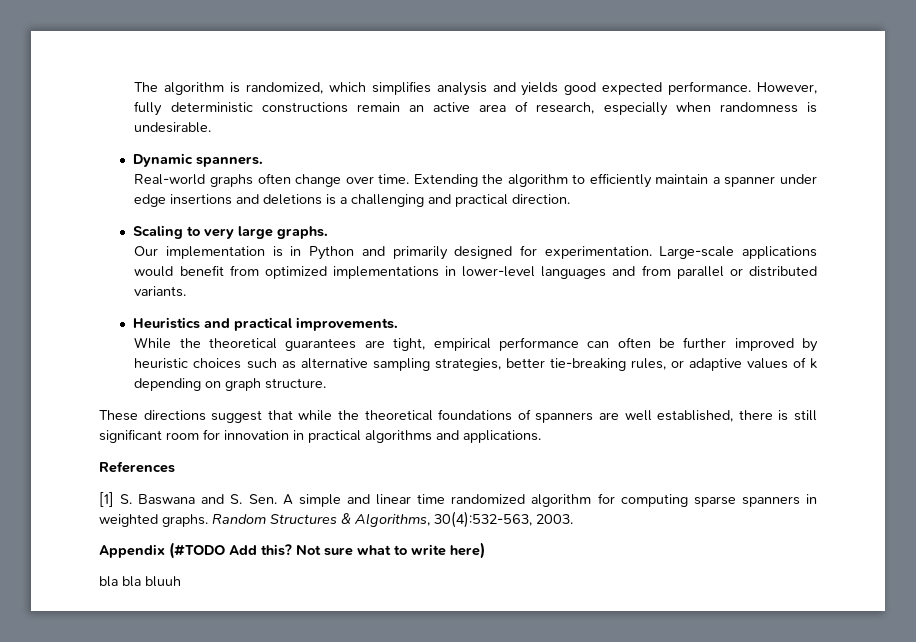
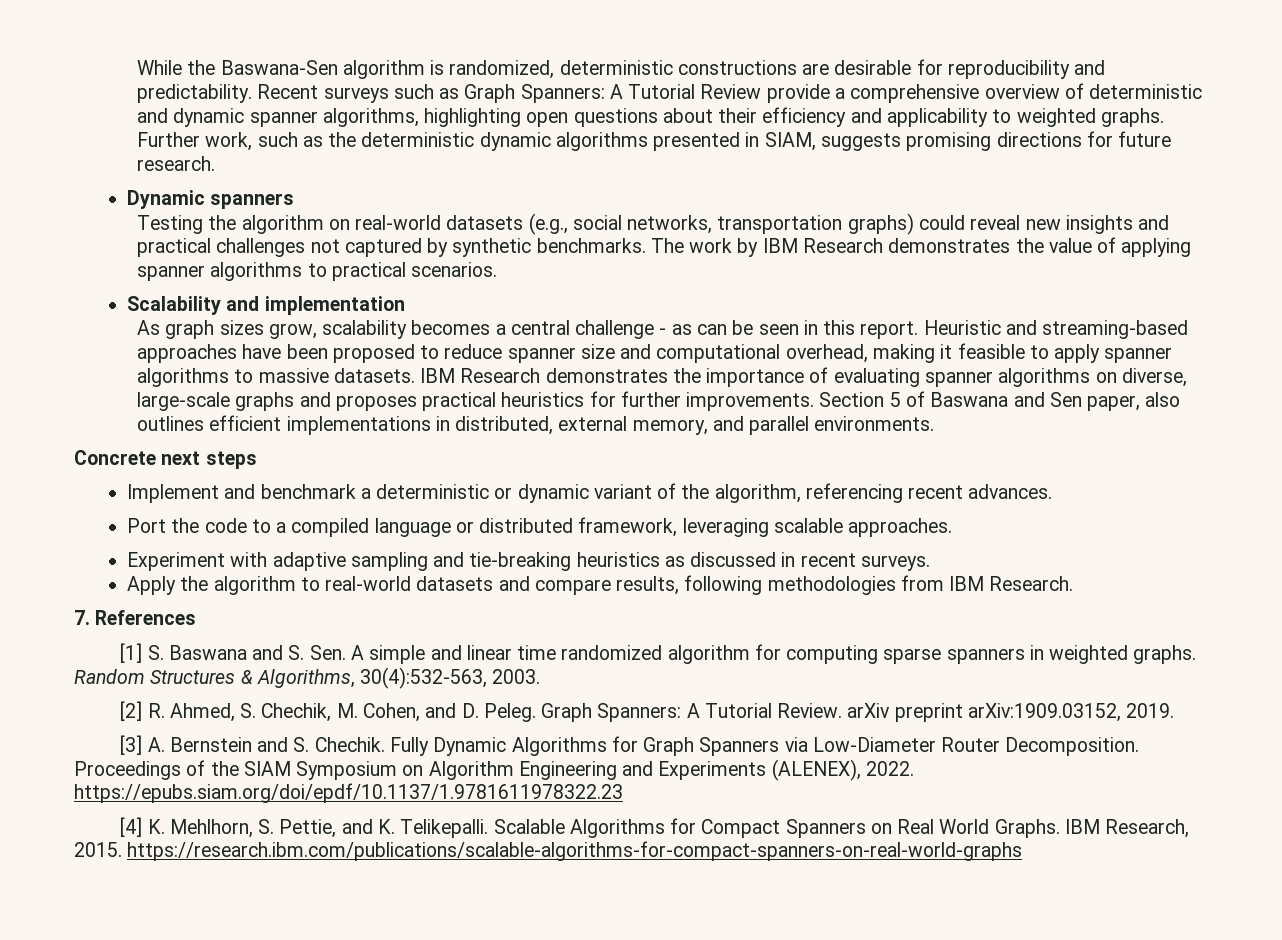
[134,81,817,96] [134,101,817,116] [134,122,212,133] [132,153,263,167] [134,173,818,188] [134,194,571,207] [132,225,328,239] [134,245,817,260] [134,265,817,279] [134,286,187,297] [132,317,398,331] [134,337,819,352] [134,357,818,371] [134,378,327,391] [99,409,818,423] [99,429,541,443] The algorithm is randomized, which simplifies analysis and yields good expected performance. However, fully deterministic constructions remain an active area of research, especially when randomness is undesirable. // Dynamic spanners. // Real-world graphs often change over time. Extending the algorithm to efficiently maintain a spanner under edge insertions and deletions is a challenging and practical direction. // Scaling to very large graphs. // Our implementation is in Python and primarily designed for experimentation. Large-scale applications would benefit from optimized implementations in lower-level languages and from parallel or distributed variants. // Heuristics and practical improvements. // While the theoretical guarantees are tight, empirical performance can often be further improved by heuristic choices such as alternative sampling strategies, better tie-breaking rules, or adaptive values of k depending on graph structure. // These directions suggest that while the theoretical foundations of spanners are well established, there is still significant room for innovation in practical algorithms and applications. // -> [137,59,1106,79] [137,83,1203,103] [137,107,1164,127] [137,131,1172,151] [137,156,216,171] [127,190,295,209] [137,213,1170,235] [137,237,1192,257] [137,262,498,281] [127,296,405,315] [137,320,1189,339] [137,343,1173,363] [137,367,1187,387] [137,391,1181,411] [137,415,935,435] [74,450,257,469] [127,483,1053,503] [127,517,953,537] [127,552,930,571] [127,575,1074,595] [74,610,90,625] While the Baswana-Sen algorithm is randomized, deterministic constructions are desirable for reproducibility and predictability. Recent surveys such as Graph Spanners: A Tutorial Review provide a comprehensive overview of deterministic and dynamic spanner algorithms, highlighting open questions about their efficiency and applicability to weighted graphs. Further work, such as the deterministic dynamic algorithms presented in SIAM, suggests promising directions for future research. // Dynamic spanners // Testing the algorithm on real-world datasets (e.g., social networks, transportation graphs) could reveal new insights and practical challenges not captured by synthetic benchmarks. The work by IBM Research demonstrates the value of applying spanner algorithms to practical scenarios. // Scalability and implementation // As graph sizes grow, scalability becomes a central challenge - as can be seen in this report. Heuristic and streaming-based approaches have been proposed to reduce spanner size and computational overhead, making it feasible to apply spanner algorithms to massive datasets. IBM Research demonstrates the importance of evaluating spanner algorithms on diverse, large-scale graphs and proposes practical heuristics for further improvements. Section 5 of Baswana and Sen paper, also outlines efficient implementations in distributed, external memory, and parallel environments. // Concrete next steps // Implement and benchmark a deterministic or dynamic variant of the algorithm, referencing recent advances. // Port the code to a compiled language or distributed framework, leveraging scalable approaches. // Experiment with adaptive sampling and tie-breaking heuristics as discussed in recent surveys. // Apply the algorithm to real-world datasets and compare results, following methodologies from IBM Research. // 7.
[99,542,485,559] [99,576,181,587] Appendix (#TODO Add this? Not sure what to write here) // bla bla bluuh -> [120,701,1175,722] [120,735,1140,756] [74,759,914,781] [74,783,623,803] [120,817,1190,838] [74,841,1023,861] [2] R. Ahmed, S. Chechik, M. Cohen, and D. Peleg. Graph Spanners: A Tutorial Review. arXiv preprint arXiv:1909.03152, 2019. // [3] A. Bernstein and S. Chechik. Fully Dynamic Algorithms for Graph Spanners via Low-Diameter Router Decomposition. Proceedings of the SIAM Symposium on Algorithm Engineering and Experiments (ALENEX), 2022. https://epubs.siam.org/doi/epdf/10.1137/1.9781611978322.23 // [4] K. Mehlhorn, S. Pettie, and K. Telikepalli. Scalable Algorithms for Compact Spanners on Real World Graphs. IBM Research, 2015. https://research.ibm.com/publications/scalable-algorithms-for-compact-spanners-on-real-world-graphs

